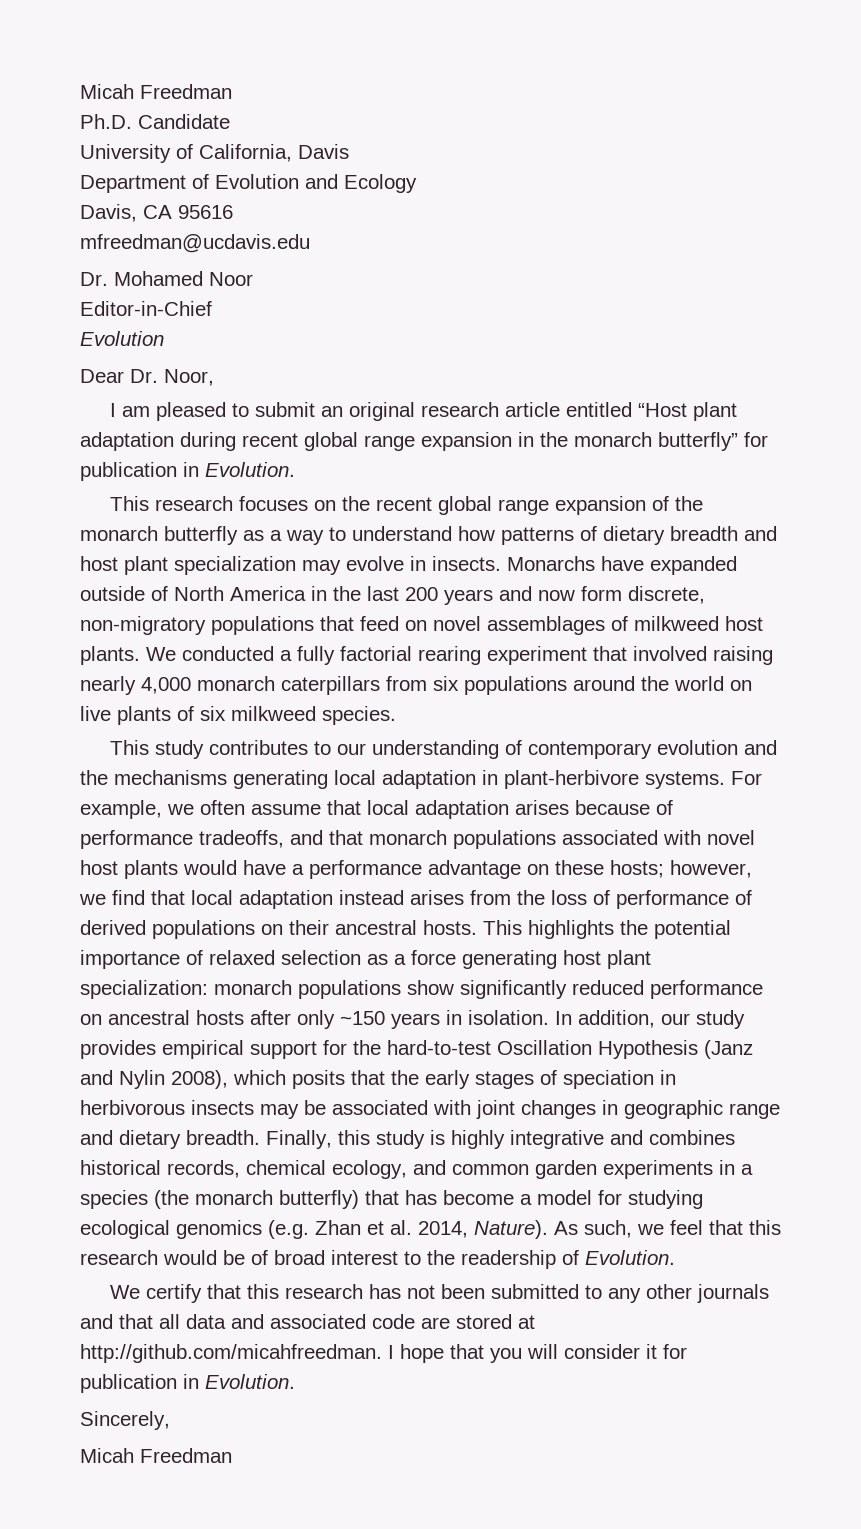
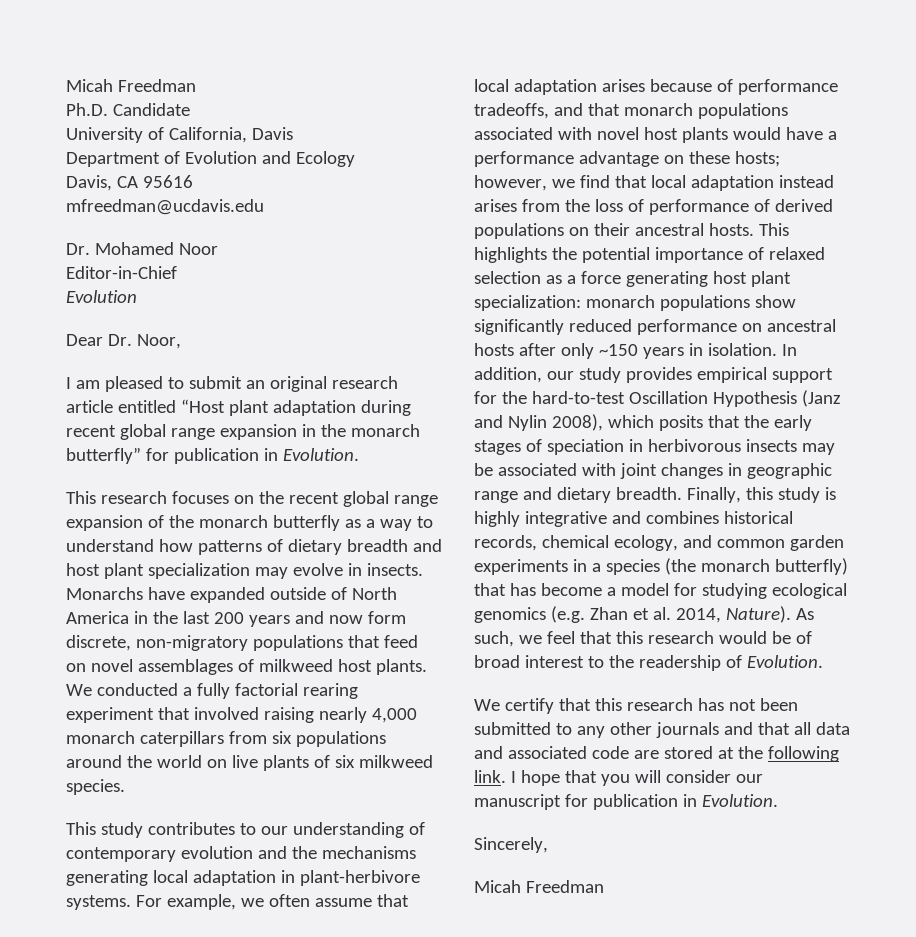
[80,1344,382,1363] http://github.com/micahfreedman. -> [737,746,839,762] [474,770,506,783] the following link.
[646,1344,657,1359] it -> [735,774,763,783] [474,794,561,810] our manuscript

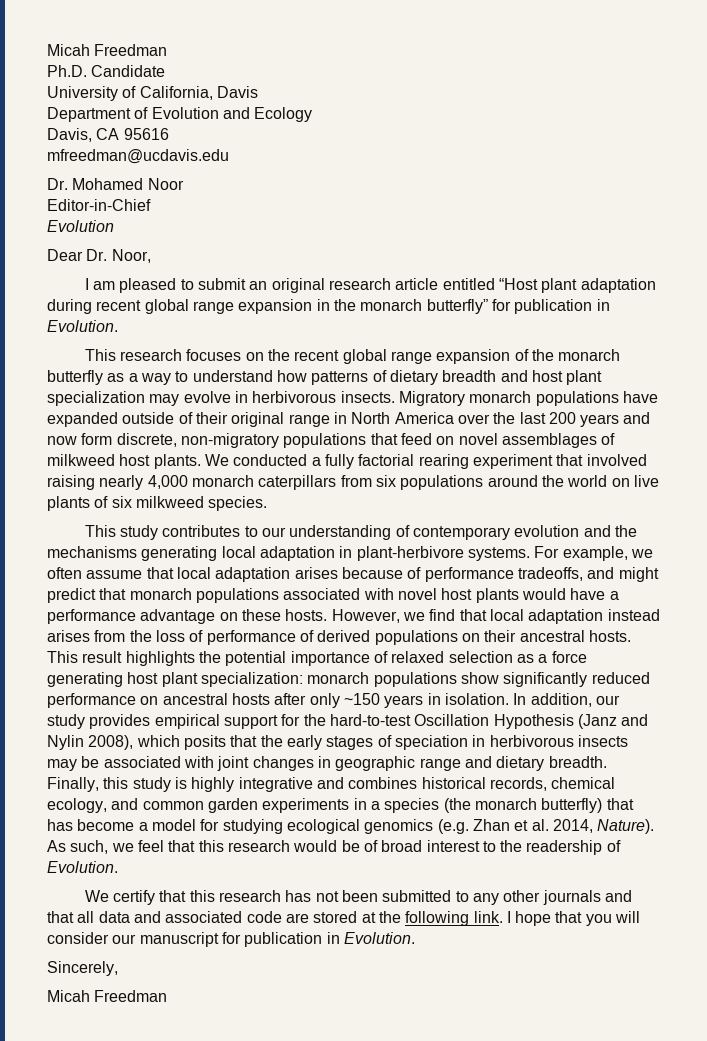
[366,563,423,576] [66,587,347,603] insects. Monarchs have expanded outside of -> [252,391,658,406] [47,412,347,427] herbivorous insects. Migratory monarch populations have expanded outside of their original range in
[133,611,148,624] in -> [457,414,490,424] over
(583, 109) none -> [618,567,659,582] [47,588,96,603] might predict
[734,151,780,167] [474,175,547,191] hosts; however, -> [285,609,400,623] hosts. However,
(789, 229) none -> [82,651,123,663] result

